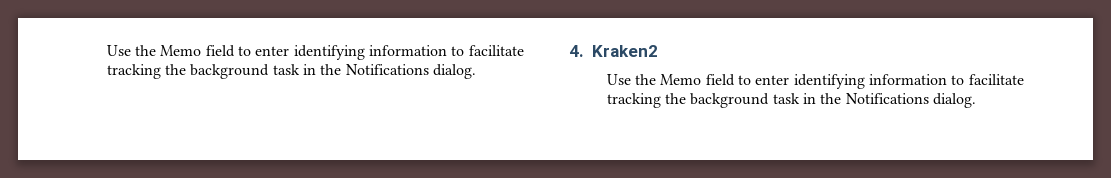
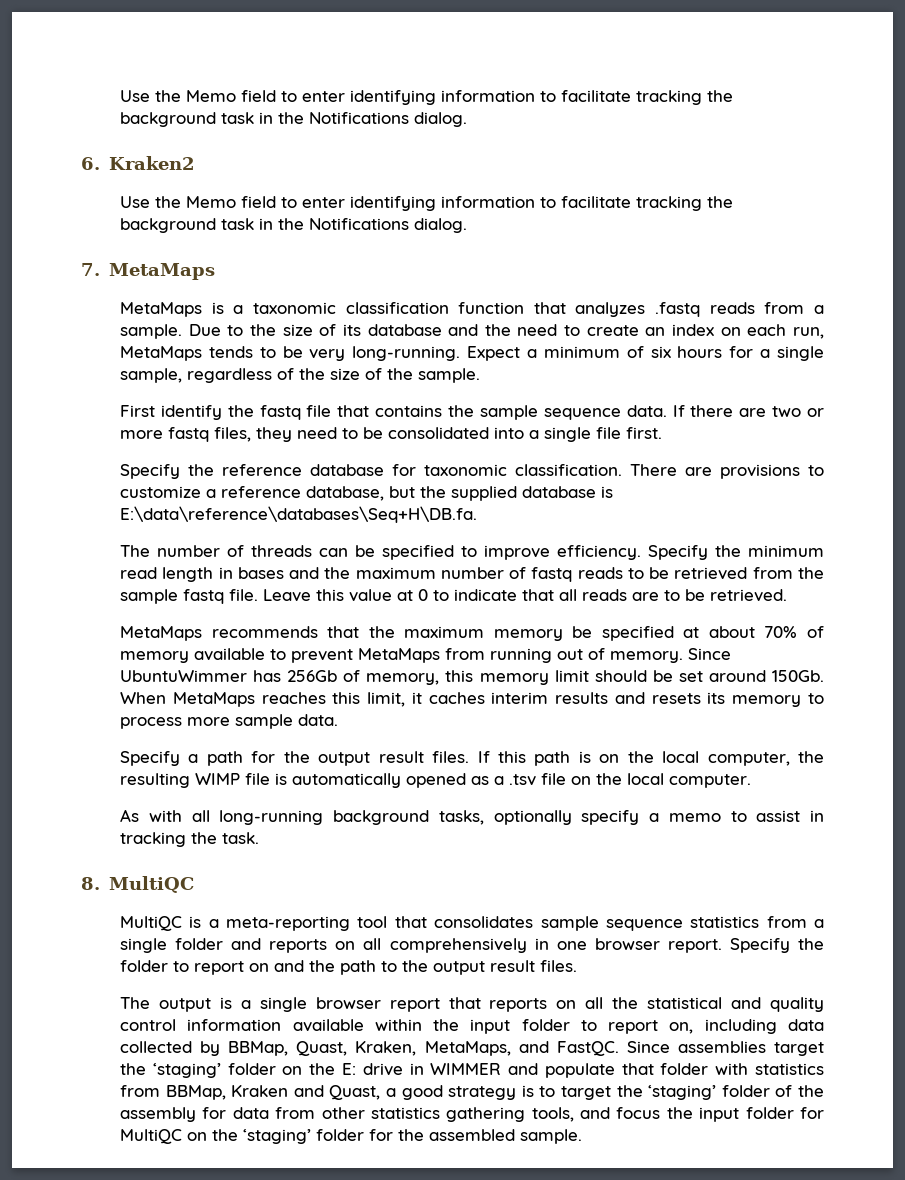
[569,45,584,57] 4. -> [81,157,100,170] 6.
(976, 100) none -> [81,263,215,280] [120,302,824,317] [120,324,825,339] [120,346,825,361] [120,368,481,383] [120,405,825,420] [120,427,663,442] [120,464,824,479] [120,486,614,501] [120,506,478,523] [120,545,824,560] [120,567,825,582] [120,589,788,604] [120,626,825,641] [120,648,732,663] [120,670,825,685] [120,692,824,707] [120,714,339,729] [120,751,824,766] [120,773,752,788] [120,809,824,825] [120,832,260,847] [81,876,194,893] [120,916,824,931] [120,938,825,953] [120,960,578,975] [120,997,824,1012] [120,1019,824,1034] [120,1041,824,1056] [120,1063,824,1078] [120,1085,825,1100] [120,1107,824,1122] [120,1129,583,1144] // 7. MetaMaps // MetaMaps is a taxonomic classification function that analyzes .fastq reads from a sample. Due to the size of its database and the need to create an index on each run, MetaMaps tends to be very long-running. Expect a minimum of six hours for a single sample, regardless of the size of the sample. // First identify the fastq file that contains the sample sequence data. If there are two or more fastq files, they need to be consolidated into a single file first. // Specify the reference database for taxonomic classification. There are provisions to customize a reference database, but the supplied database is E:\data\reference\databases\Seq+H\DB.fa. // The number of threads can be specified to improve efficiency. Specify the minimum read length in bases and the maximum number of fastq reads to be retrieved from the sample fastq file. Leave this value at 0 to indicate that all reads are to be retrieved. // MetaMaps recommends that the maximum memory be specified at about 70% of memory available to prevent MetaMaps from running out of memory. Since UbuntuWimmer has 256Gb of memory, this memory limit should be set around 150Gb. When MetaMaps reaches this limit, it caches interim results and resets its memory to process more sample data. // Specify a path for the output result files. If this path is on the local computer, the resulting WIMP file is automatically opened as a .tsv file on the local computer. // As with all long-running background tasks, optionally specify a memo to assist in tracking the task. // 8. MultiQC // MultiQC is a meta-reporting tool that consolidates sample sequence statistics from a single folder and reports on all comprehensively in one browser report. Specify the folder to report on and the path to the output result files. // The output is a single browser report that reports on all the statistical and quality control information available within the input folder to report on, including data collected by BBMap, Quast, Kraken, MetaMaps, and FastQC. Since assemblies target the ‘staging’ folder on the E: drive in WIMMER and populate that folder with statistics from BBMap, Kraken and Quast, a good strategy is to target the ‘staging’ folder of the assembly for data from other statistics gathering tools, and focus the input folder for MultiQC on the ‘staging’ folder for the assembled sample.

